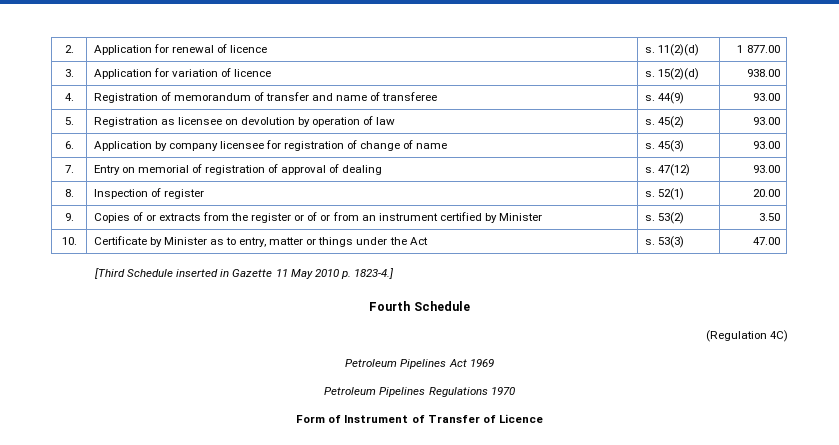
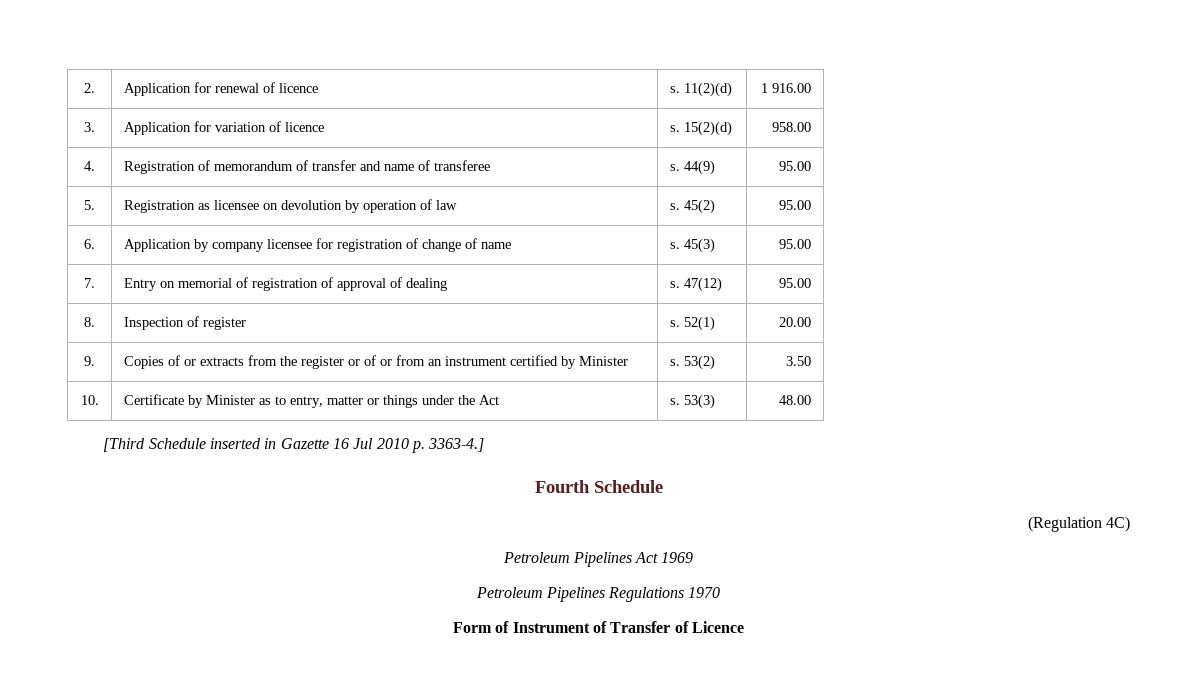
[746,45,780,53] 877.00 -> [772,83,812,93] 916.00
[746,69,780,77] 938.00 -> [772,122,812,132] 958.00
[752,93,780,101] 93.00 -> [779,161,812,171] 95.00
[752,117,780,125] 93.00 -> [779,200,812,210] 95.00
[752,141,780,149] 93.00 -> [779,239,812,249] 95.00
[752,165,780,173] 93.00 -> [779,278,812,288] 95.00
[752,237,780,245] 47.00 -> [779,395,812,405] 48.00
[275,269,313,279] 11 May -> [332,438,374,449] 16 Jul
[354,268,395,279] 1823-4.] -> [428,438,485,452] 3363-4.]

